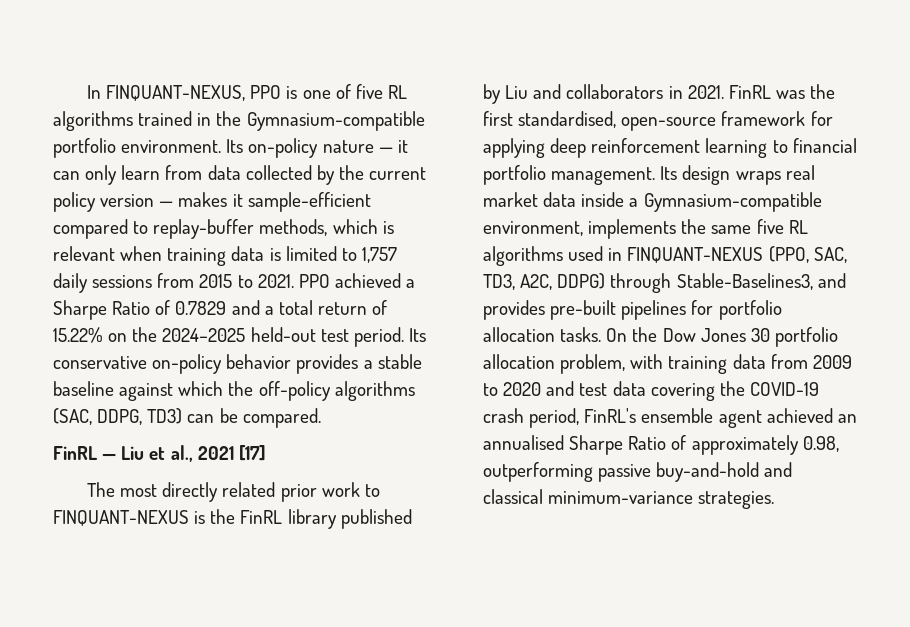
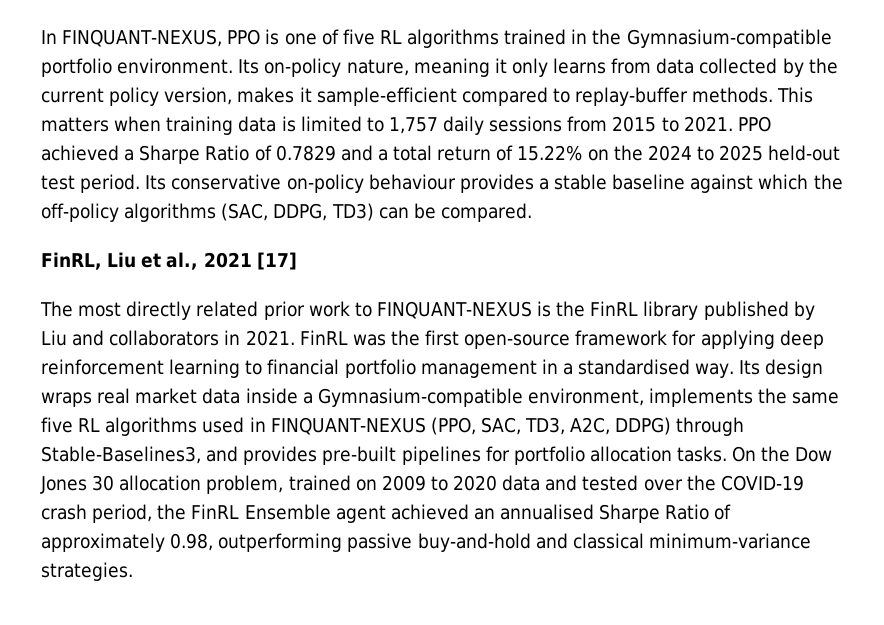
[322,140,408,153] [53,165,161,185] nature — it can only learn -> [346,58,607,77] nature, meaning it only learns
[100,194,174,207] version — -> [164,87,233,105] version,
[259,219,394,236] [53,246,115,261] methods, which is relevant -> [692,87,814,103] [41,117,109,132] methods. This matters
[162,328,246,342] 2024–2025 -> [647,145,764,161] 2024 to 2025
[226,354,292,369] behavior -> [368,174,456,190] behaviour
[53,446,117,460] FinRL — -> [41,252,102,270] FinRL,
[518,111,617,128] standardised, -> (460, 338) none
[551,167,656,185] management. -> [420,359,735,378] management in a standardised way.
[774,327,838,347] portfolio -> (115, 483) none
[630,354,852,374] [483,381,715,401] with training data from 2009 to 2020 and test data covering -> [288,475,683,491] trained on 2009 to 2020 data and tested over
[584,408,714,423] FinRL's ensemble -> [157,504,331,520] the FinRL Ensemble

